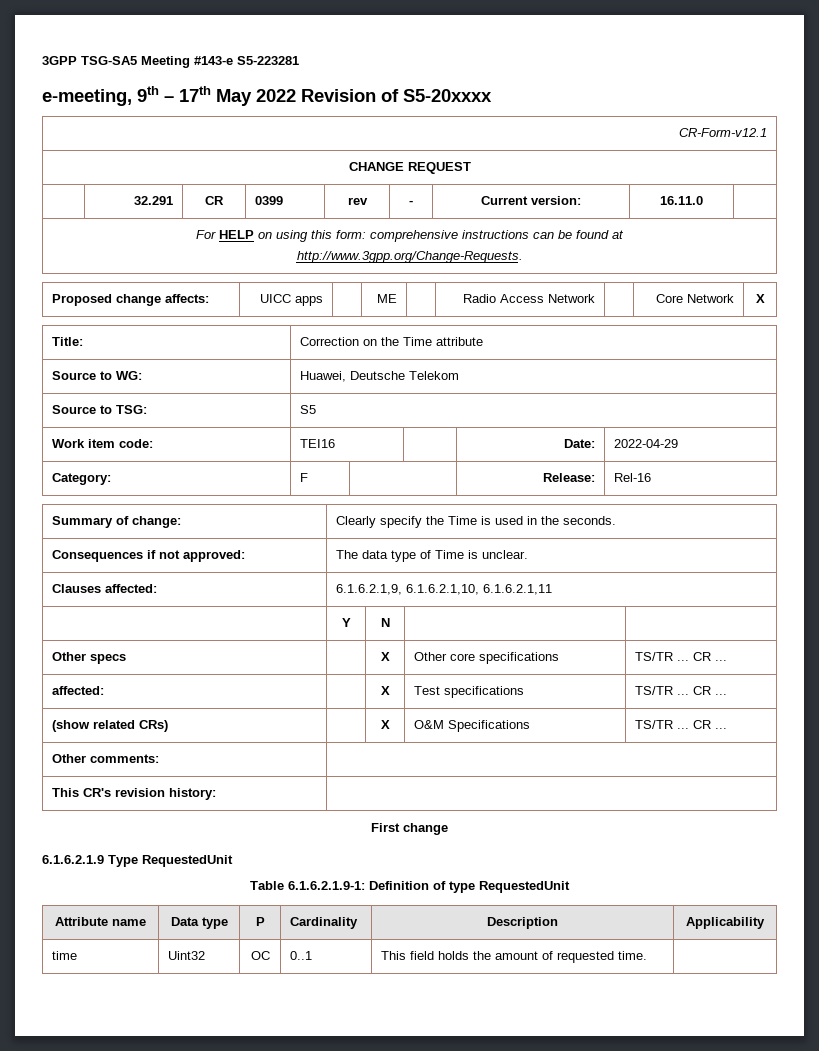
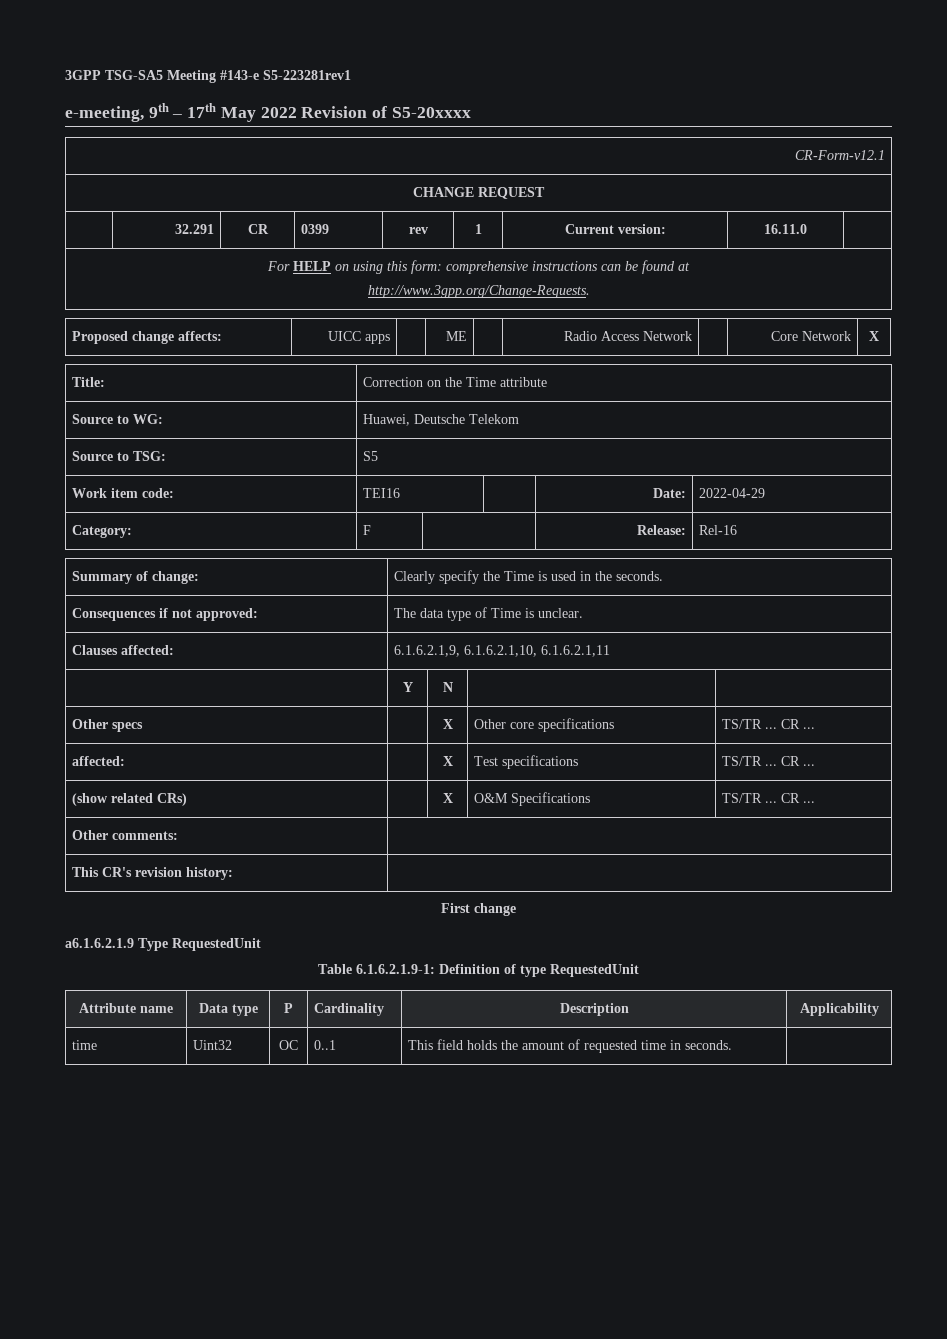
[237,56,299,65] S5-223281 -> [263,70,351,80] S5-223281rev1
[409,200,413,205] - -> [474,224,482,234] 1
[42,855,104,864] 6.1.6.2.1.9 -> [65,938,134,948] a6.1.6.2.1.9
[617,951,647,960] time. -> [640,1040,732,1050] time in seconds.

